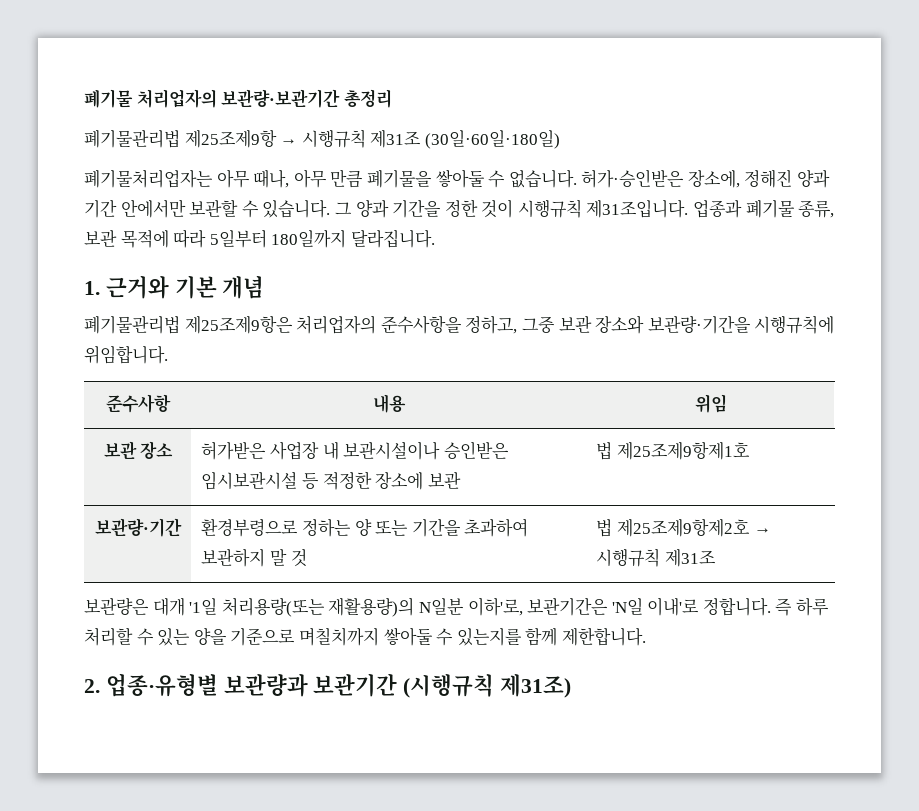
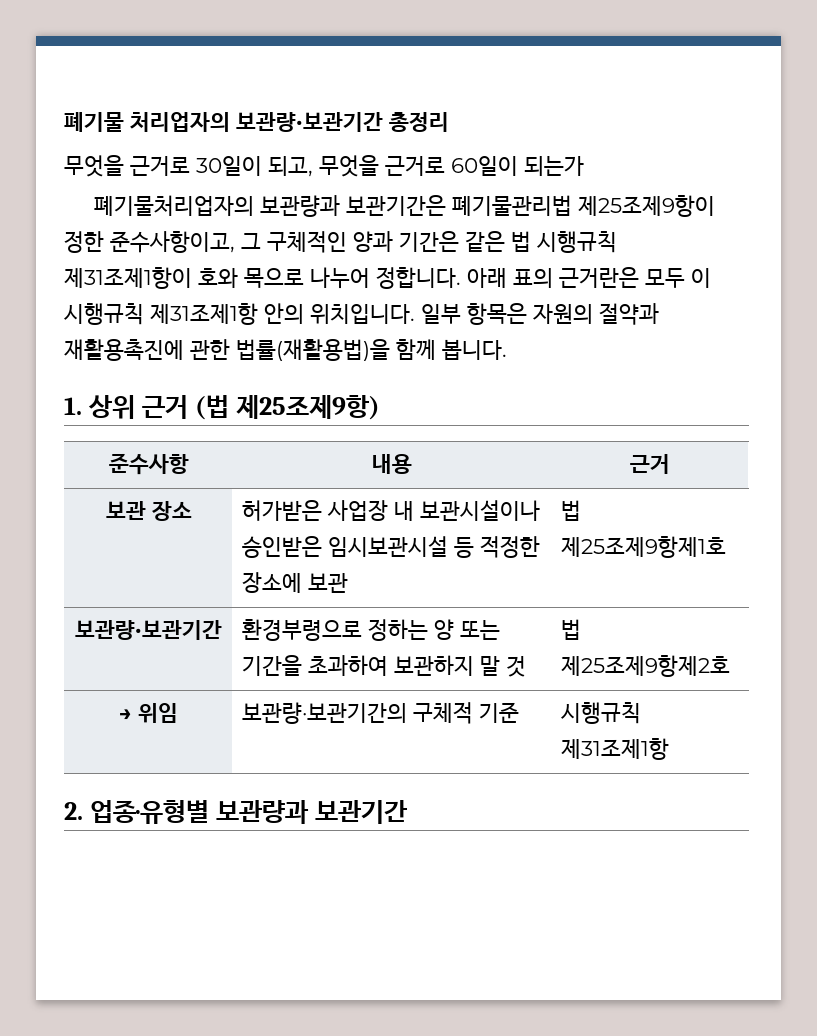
[84,129,560,149] [84,169,831,188] [84,199,835,218] [84,229,435,248] [84,275,265,299] [84,315,835,334] [84,346,168,364] 폐기물관리법 제25조제9항 → 시행규칙 제31조 (30일·60일·180일) // 폐기물처리업자는 아무 때나, 아무 만큼 폐기물을 쌓아둘 수 없습니다. 허가·승인받은 장소에, 정해진 양과 기간 안에서만 보관할 수 있습니다. 그 양과 기간을 정한 것이 시행규칙 제31조입니다. 업종과 폐기물 종류, 보관 목적에 따라 5일부터 180일까지 달라집니다. // 1. 근거와 기본 개념 // 폐기물관리법 제25조제9항은 처리업자의 준수사항을 정하고, 그중 보관 장소와 보관량·기간을 시행규칙에 위임합니다. -> [64,155,584,177] [93,195,715,217] [64,231,617,253] [64,267,711,289] [64,303,659,325] [64,339,507,361] [64,395,381,420] 무엇을 근거로 30일이 되고, 무엇을 근거로 60일이 되는가 // 폐기물처리업자의 보관량과 보관기간은 폐기물관리법 제25조제9항이 정한 준수사항이고, 그 구체적인 양과 기간은 같은 법 시행규칙 제31조제1항이 호와 목으로 나누어 정합니다. 아래 표의 근거란은 모두 이 시행규칙 제31조제1항 안의 위치입니다. 일부 항목은 자원의 절약과 재활용촉진에 관한 법률(재활용법)을 함께 봅니다. // 1. 상위 근거 (법 제25조제9항)
[694,394,727,413] 위임 -> [630,454,670,474] 근거
[95,518,182,537] 보관량·기간 -> [75,620,222,640] 보관량·보관기간
[753,528,771,534] [596,548,716,567] [84,597,830,617] [84,627,646,646] → 시행규칙 제31조 // 보관량은 대개 '1일 처리용량(또는 재활용량)의 N일분 이하'로, 보관기간은 'N일 이내'로 정합니다. 즉 하루 처리할 수 있는 양을 기준으로 며칠치까지 쌓아둘 수 있는지를 함께 제한합니다. -> [119,703,178,723] [242,702,520,724] [561,702,642,724] [561,738,670,760] // → 위임 | 보관량·보관기간의 구체적 기준 | 시행규칙 제31조제1항
[403,674,572,698] (시행규칙 제31조) -> (409, 812) none

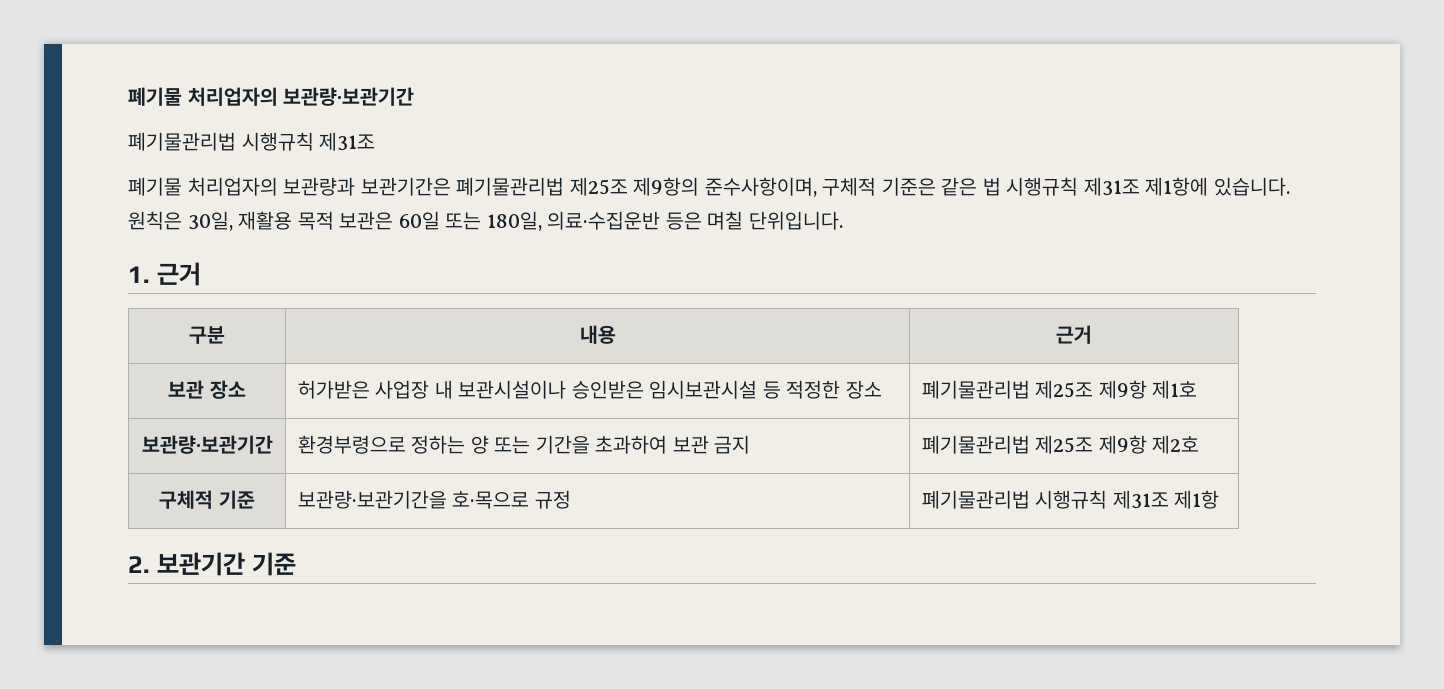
[389,112,449,132] [64,155,584,177] [93,195,715,217] [64,231,617,253] [64,267,711,289] [64,303,659,325] [64,339,507,361] 총정리 // 무엇을 근거로 30일이 되고, 무엇을 근거로 60일이 되는가 // 폐기물처리업자의 보관량과 보관기간은 폐기물관리법 제25조제9항이 정한 준수사항이고, 그 구체적인 양과 기간은 같은 법 시행규칙 제31조제1항이 호와 목으로 나누어 정합니다. 아래 표의 근거란은 모두 이 시행규칙 제31조제1항 안의 위치입니다. 일부 항목은 자원의 절약과 재활용촉진에 관한 법률(재활용법)을 함께 봅니다. -> [128,132,376,151] [128,177,1291,197] [128,211,843,231] // 폐기물관리법 시행규칙 제31조 // 폐기물 처리업자의 보관량과 보관기간은 폐기물관리법 제25조 제9항의 준수사항이며, 구체적 기준은 같은 법 시행규칙 제31조 제1항에 있습니다. 원칙은 30일, 재활용 목적 보관은 60일 또는 180일, 의료·수집운반 등은 며칠 단위입니다.
[88,395,381,420] [108,453,189,475] 상위 근거 (법 제25조제9항) // 준수사항 -> [156,262,201,286] [189,326,225,344] 근거 // 구분
[242,572,349,593] [561,500,582,521] [561,536,727,558] 장소에 보관 | 법 제25조제9항제1호 -> [845,380,882,399] [921,380,1198,399] 장소 | 폐기물관리법 제25조 제9항 제1호
[394,655,527,677] [561,619,582,640] [561,655,731,677] [119,703,178,723] [242,702,520,724] [561,702,642,724] [561,738,670,760] [64,800,409,824] 보관하지 말 것 | 법 제25조제9항제2호 // → 위임 | 보관량·보관기간의 구체적 기준 | 시행규칙 제31조제1항 // 2. 업종·유형별 보관량과 보관기간 -> [672,435,751,454] [921,435,1200,454] [159,490,255,509] [297,490,571,509] [921,490,1220,509] [128,552,296,576] 보관 금지 | 폐기물관리법 제25조 제9항 제2호 // 구체적 기준 | 보관량·보관기간을 호·목으로 규정 | 폐기물관리법 시행규칙 제31조 제1항 // 2. 보관기간 기준

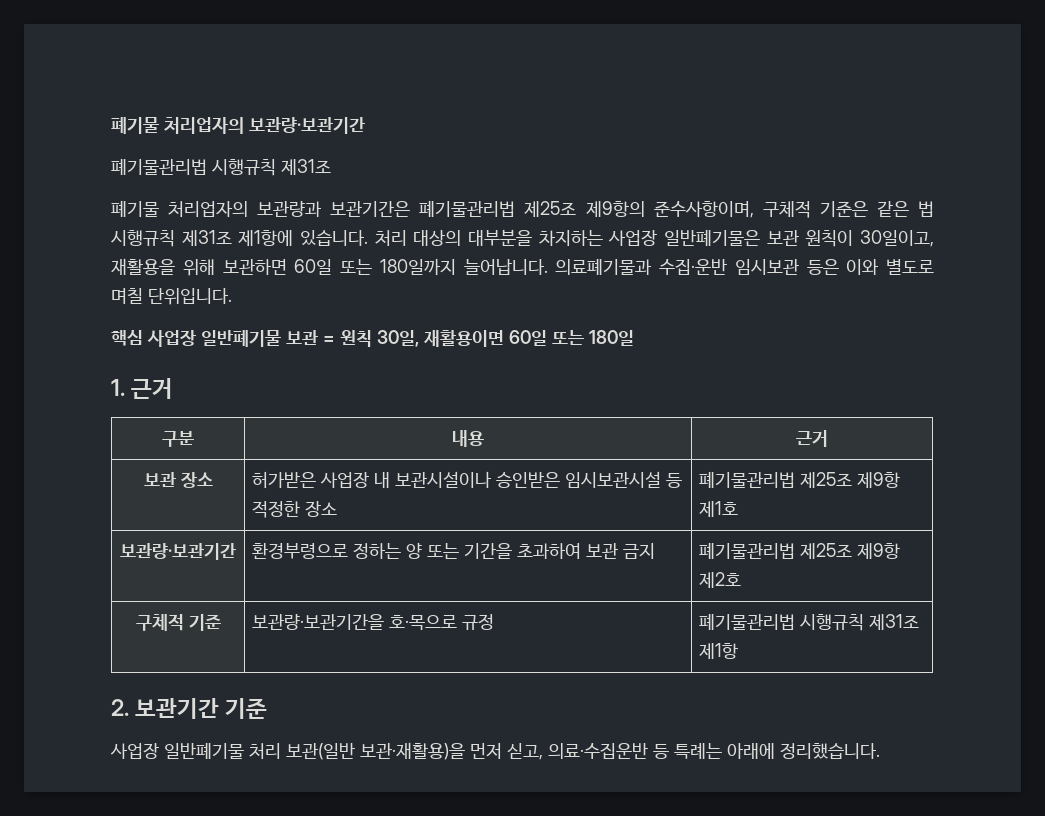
[128,211,843,231] 원칙은 30일, 재활용 목적 보관은 60일 또는 180일, 의료·수집운반 등은 며칠 단위입니다. -> [374,229,934,247] [111,258,934,276] [111,288,232,305] [111,330,634,347] 처리 대상의 대부분을 차지하는 사업장 일반폐기물은 보관 원칙이 30일이고, 재활용을 위해 보관하면 60일 또는 180일까지 늘어납니다. 의료폐기물과 수집·운반 임시보관 등은 이와 별도로 며칠 단위입니다. // 핵심 사업장 일반폐기물 보관 = 원칙 30일, 재활용이면 60일 또는 180일
(296, 564) none -> [110,742,880,760] // 사업장 일반폐기물 처리 보관(일반 보관·재활용)을 먼저 싣고, 의료·수집운반 등 특례는 아래에 정리했습니다.

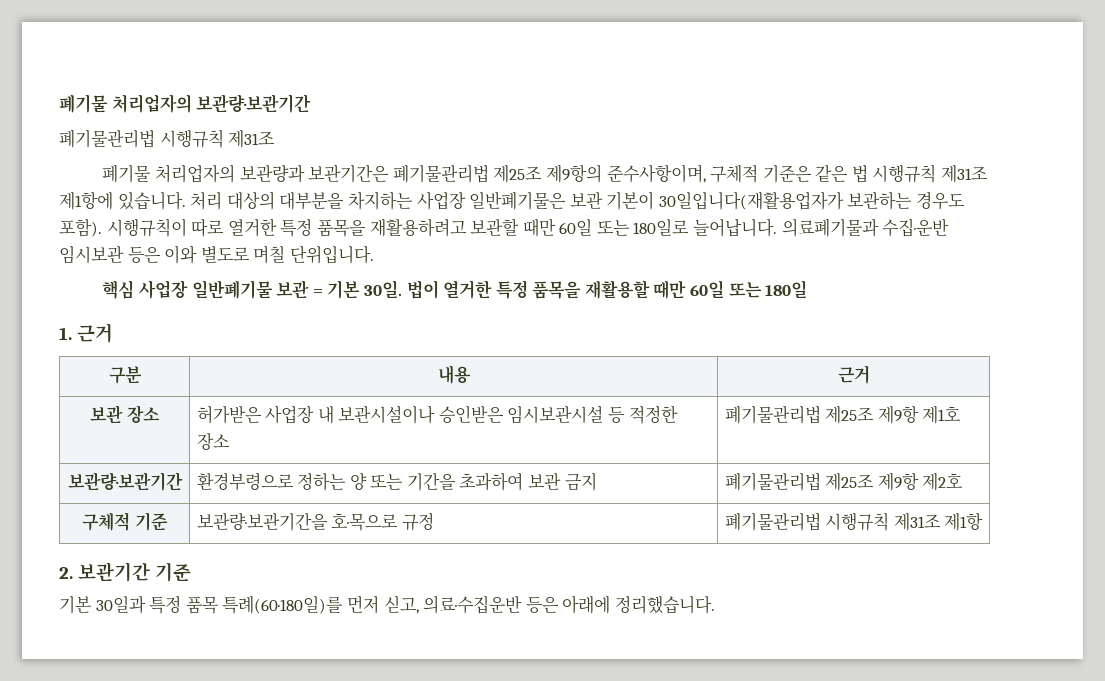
[805,230,934,247] [111,258,456,276] 원칙이 30일이고, 재활용을 위해 보관하면 60일 또는 180일까지 -> [606,191,966,210] [59,218,690,237] 기본이 30일입니다(재활용업자가 보관하는 경우도 포함). 시행규칙이 따로 열거한 특정 품목을 재활용하려고 보관할 때만 60일 또는 180일로
[340,330,504,347] 원칙 30일, 재활용이면 -> [327,280,687,299] 기본 30일. 법이 열거한 특정 품목을 재활용할 때만
[110,742,465,760] 사업장 일반폐기물 처리 보관(일반 보관·재활용)을 -> [59,595,344,614] 기본 30일과 특정 품목 특례(60·180일)를
[653,743,722,759] 등 특례는 -> [525,597,559,613] 등은

